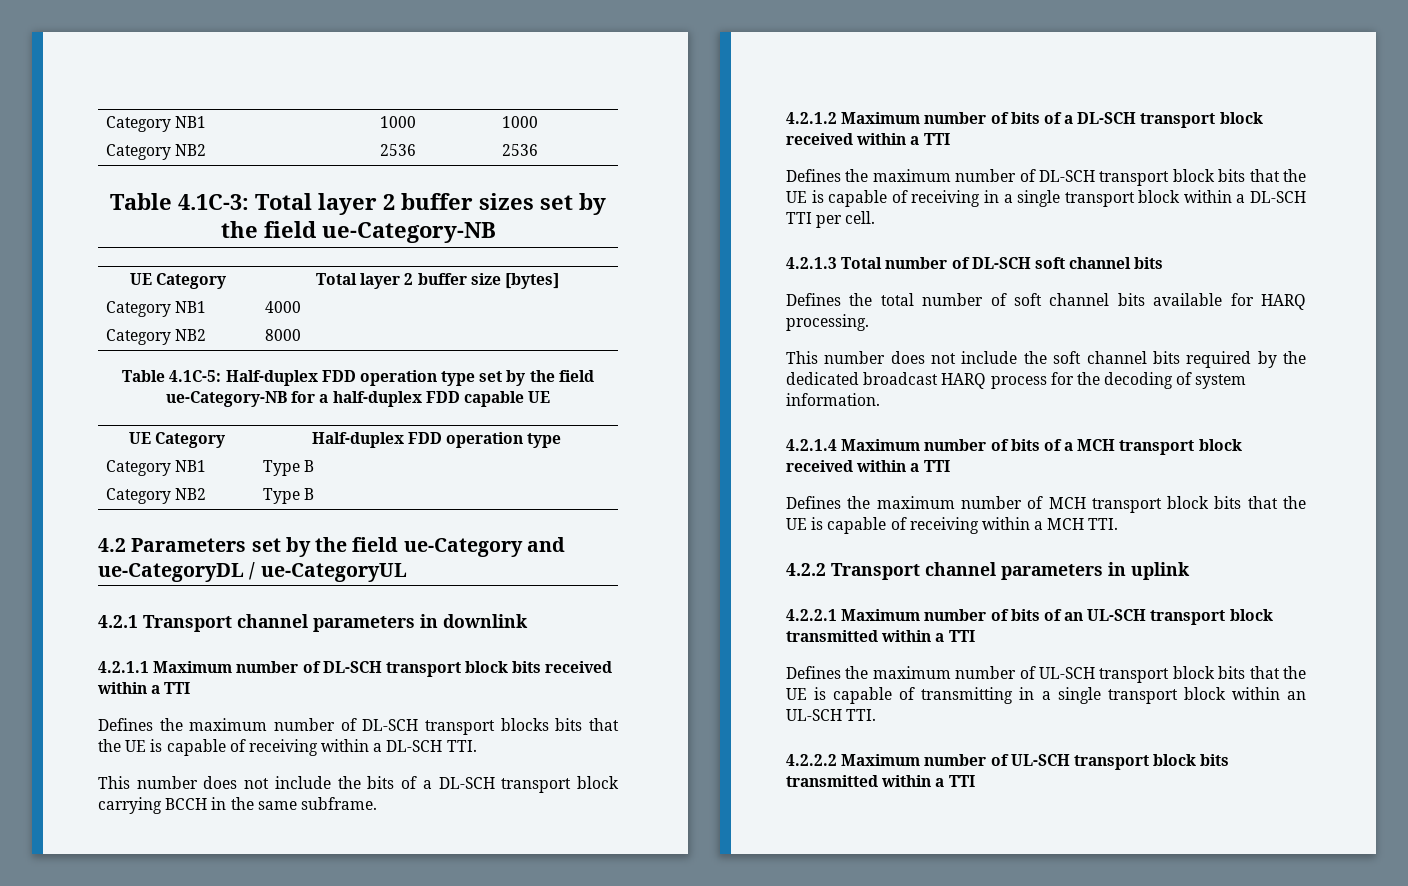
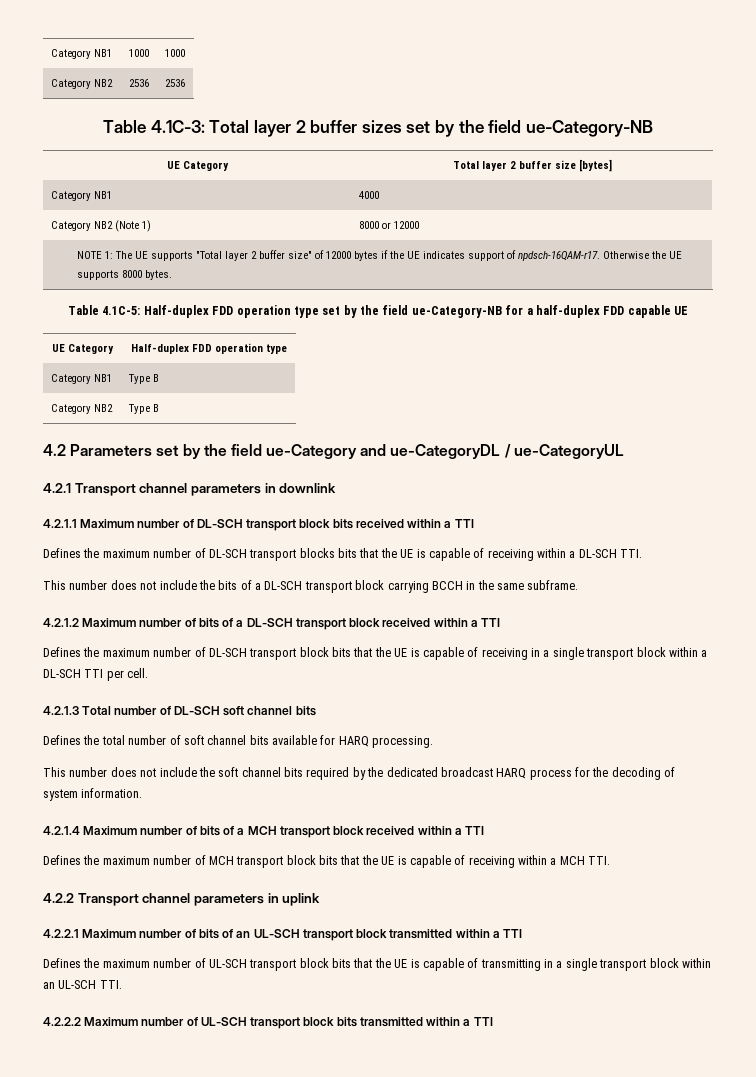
[264,329,301,341] | 8000 -> [114,220,151,232] [358,221,419,229] [77,250,683,261] [77,270,173,280] (Note 1) | 8000 or 12000 // NOTE 1: The UE supports "Total layer 2 buffer size" of 12000 bytes if the UE indicates support of npdsch-16QAM-r17. Otherwise the UE supports 8000 bytes.

